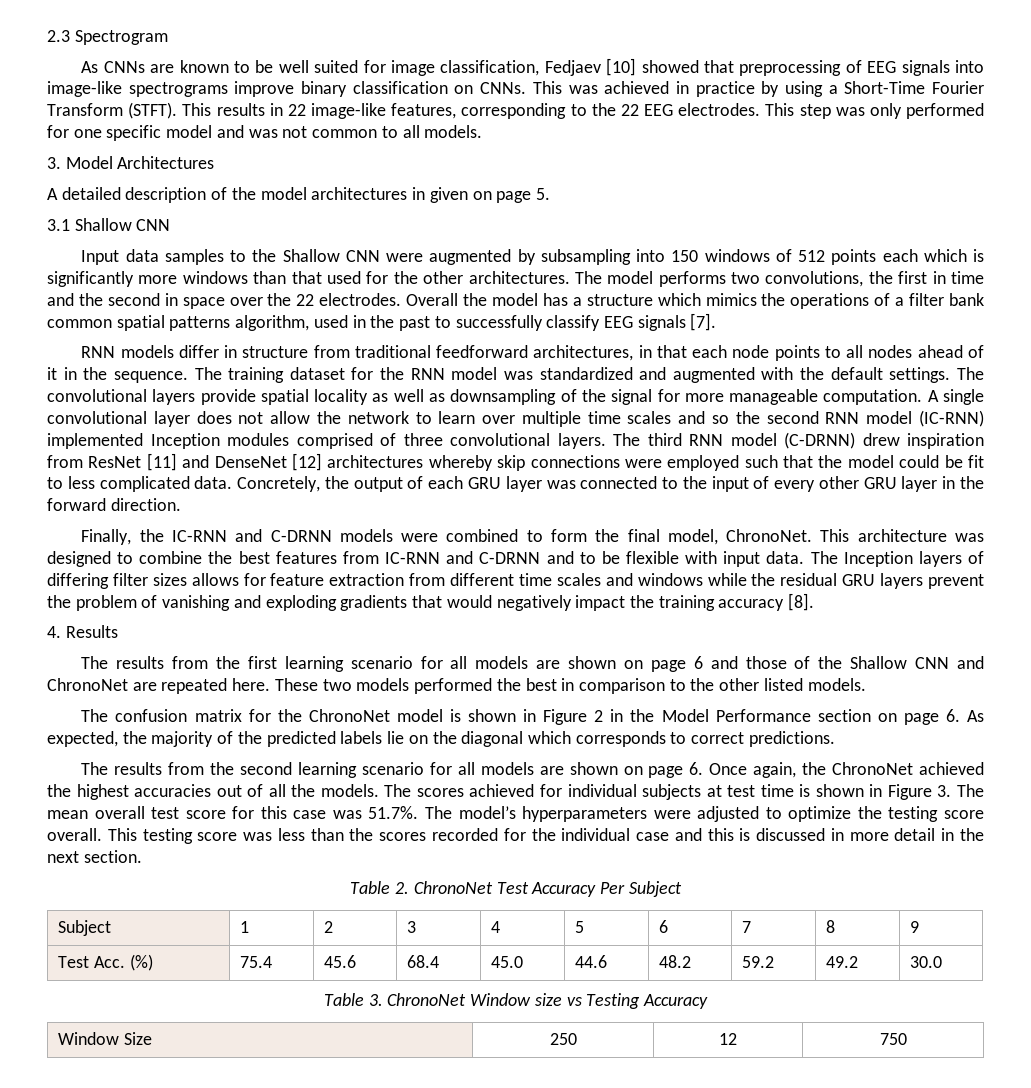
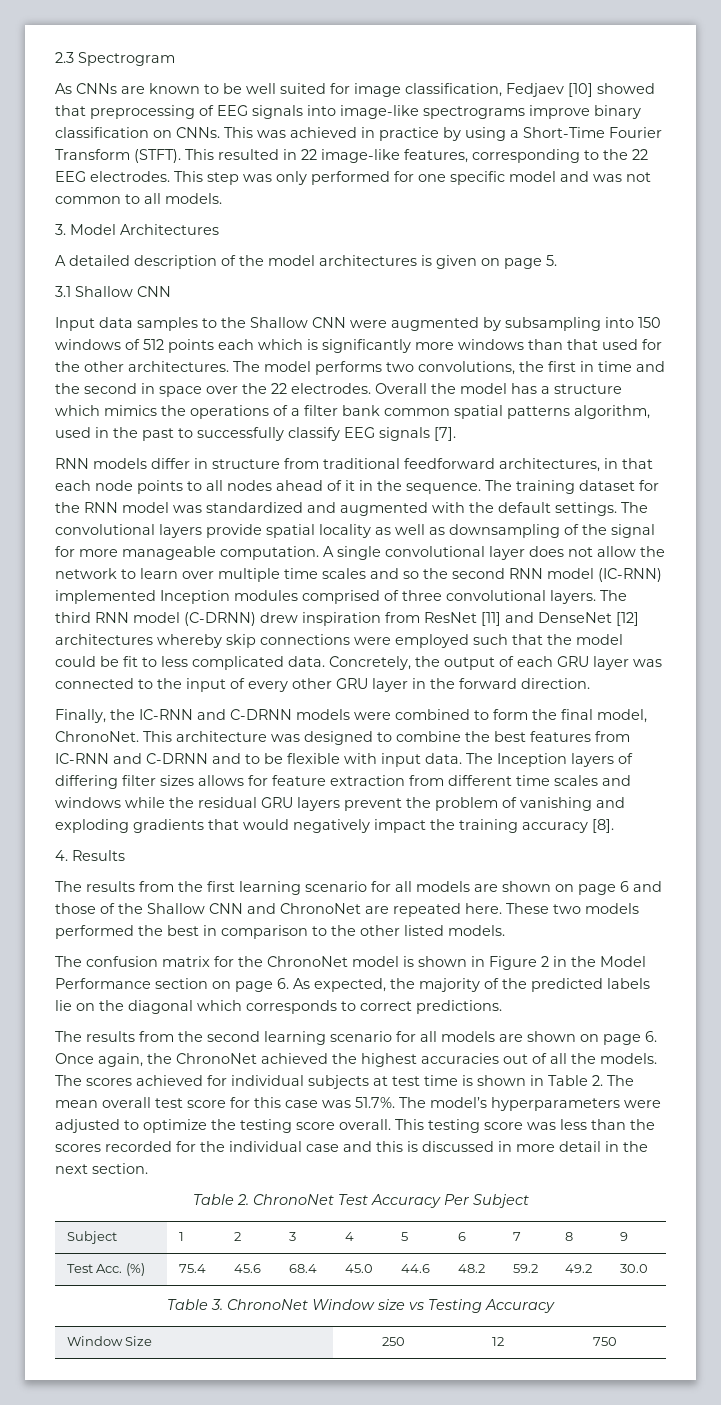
[216,103,265,116] results -> [218,149,279,160] resulted
[412,187,426,200] in -> [421,255,432,266] is
[887,784,952,800] Figure 3. -> [548,1075,603,1086] Table 2.

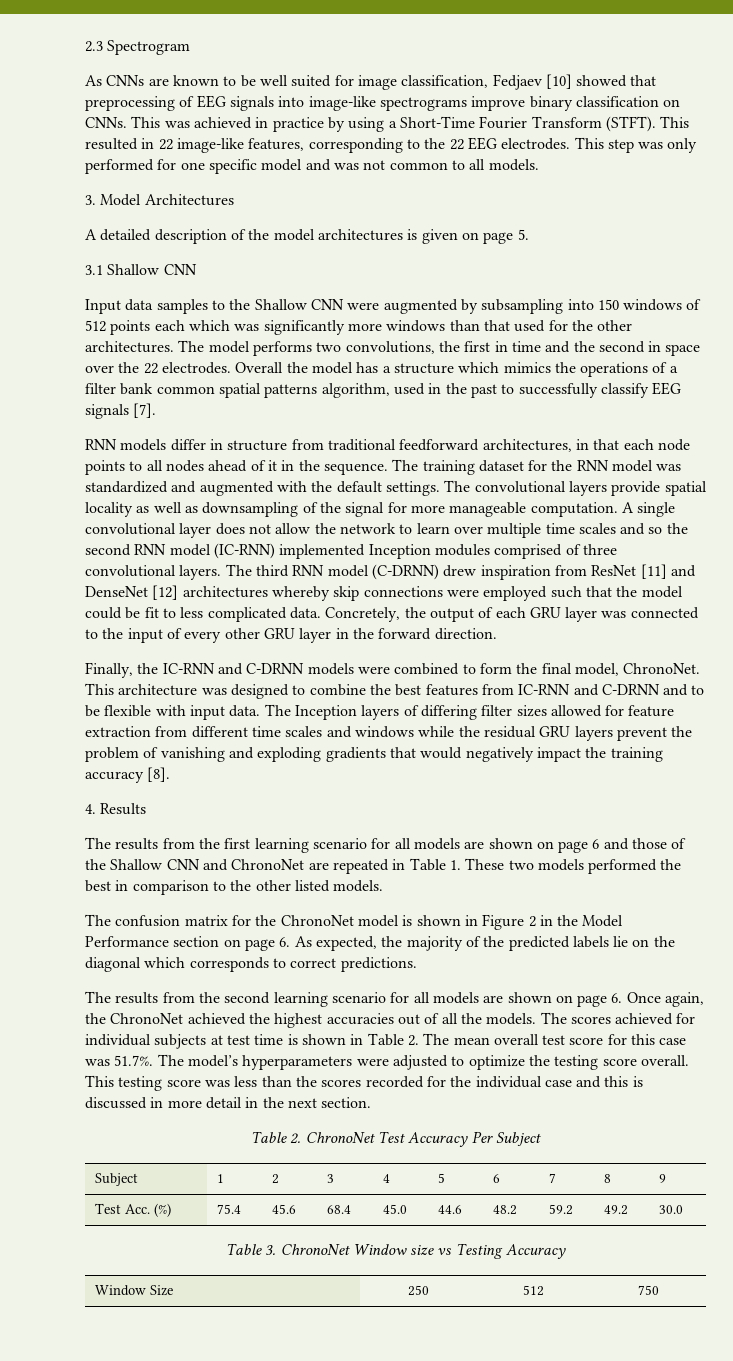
[307,339,318,350] is -> [234,324,260,331] was
[198,775,244,786] allows -> [550,705,602,717] allowed
[465,903,502,914] here. -> [392,858,461,871] in Table 1.
[492,1337,504,1346] 12 -> [522,1285,544,1296] 512

